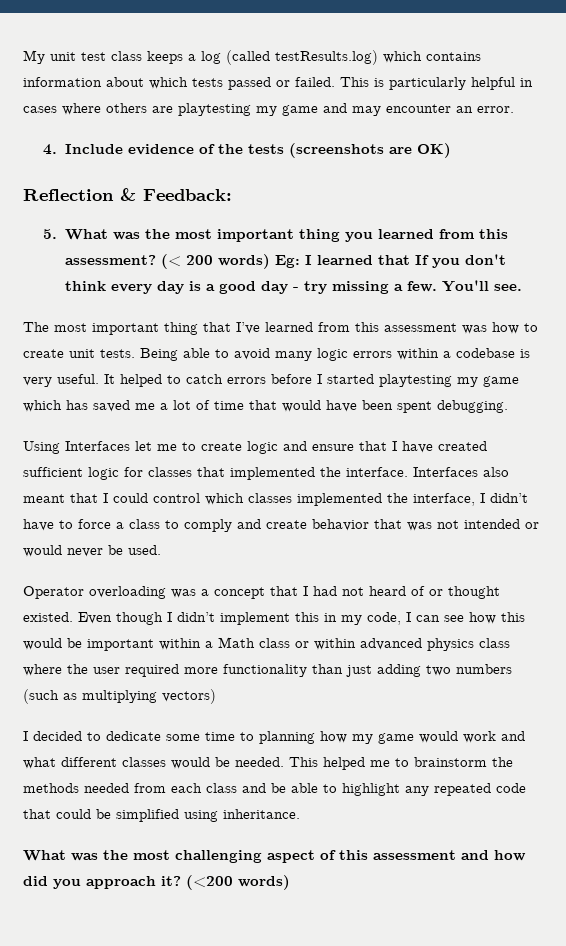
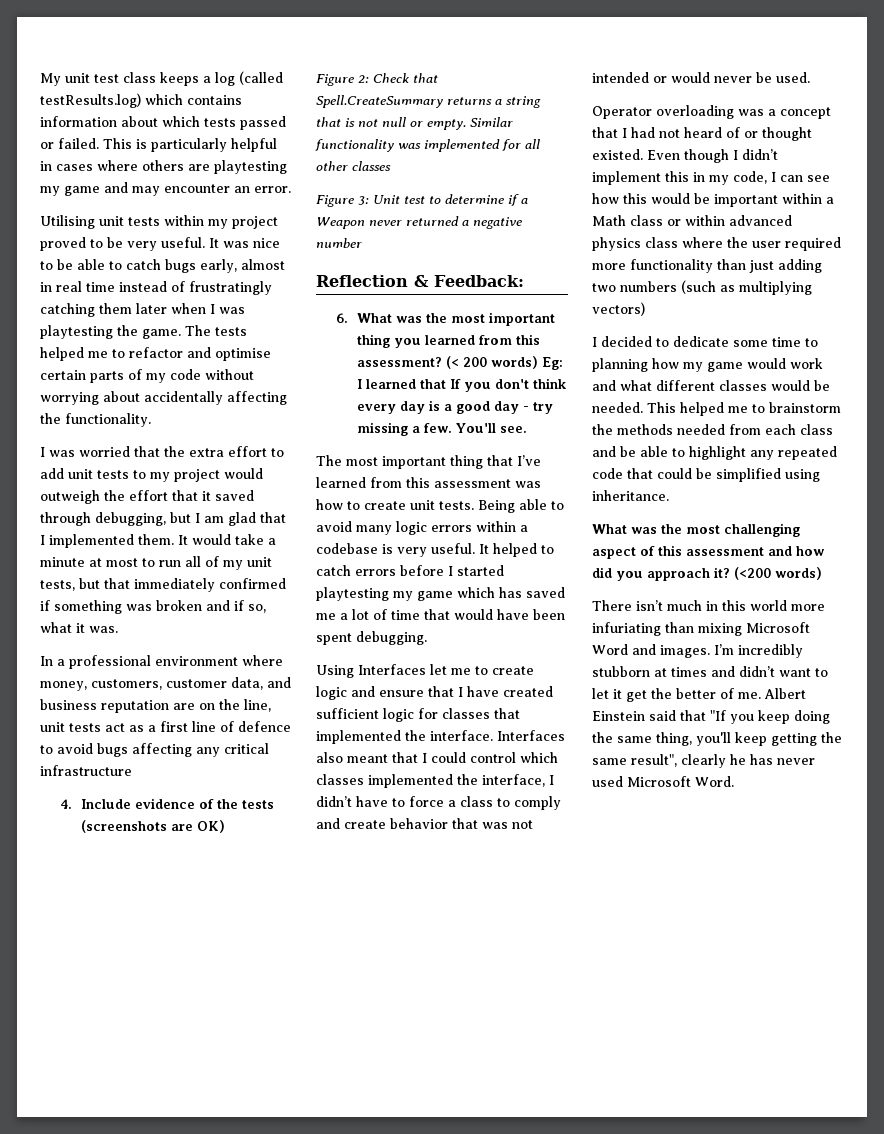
(514, 109) none -> [40,215,278,229] [40,237,280,251] [40,259,285,273] [40,281,272,295] [40,303,245,317] [40,325,247,339] [40,347,271,361] [40,369,254,383] [40,391,287,405] [40,413,151,427] [40,446,284,457] [40,468,263,482] [40,490,254,504] [40,512,286,526] [40,534,276,548] [40,556,272,570] [40,578,286,592] [40,600,266,614] [40,622,118,633] [40,655,283,669] [40,677,291,691] [40,699,271,713] [40,721,291,732] [40,743,269,757] [40,765,132,776] // Utilising unit tests within my project proved to be very useful. It was nice to be able to catch bugs early, almost in real time instead of frustratingly catching them later when I was playtesting the game. The tests helped me to refactor and optimise certain parts of my code without worrying about accidentally affecting the functionality. // I was worried that the extra effort to add unit tests to my project would outweigh the effort that it saved through debugging, but I am glad that I implemented them. It would take a minute at most to run all of my unit tests, but that immediately confirmed if something was broken and if so, what it was. // In a professional environment where money, customers, customer data, and business reputation are on the line, unit tests act as a first line of defence to avoid bugs affecting any critical infrastructure
(451, 150) none -> [316,73,438,86] [316,95,541,108] [316,117,513,130] [315,139,540,152] [316,161,391,171] [316,194,528,207] [316,216,522,229] [316,238,362,248] // Figure 2: Check that Spell.CreateSummary returns a string that is not null or empty. Similar functionality was implemented for all other classes // Figure 3: Unit test to determine if a Weapon never returned a negative number
[43,229,58,239] 5. -> [336,313,349,323] 6.
(290, 882) none -> [592,600,825,611] [592,622,810,636] [592,644,803,658] [592,666,828,677] [592,688,806,702] [592,710,830,724] [592,732,842,746] [592,754,815,768] [592,776,734,787] // There isn’t much in this world more infuriating than mixing Microsoft Word and images. I’m incredibly stubborn at times and didn’t want to let it get the better of me. Albert Einstein said that "If you keep doing the same thing, you'll keep getting the same result", clearly he has never used Microsoft Word.

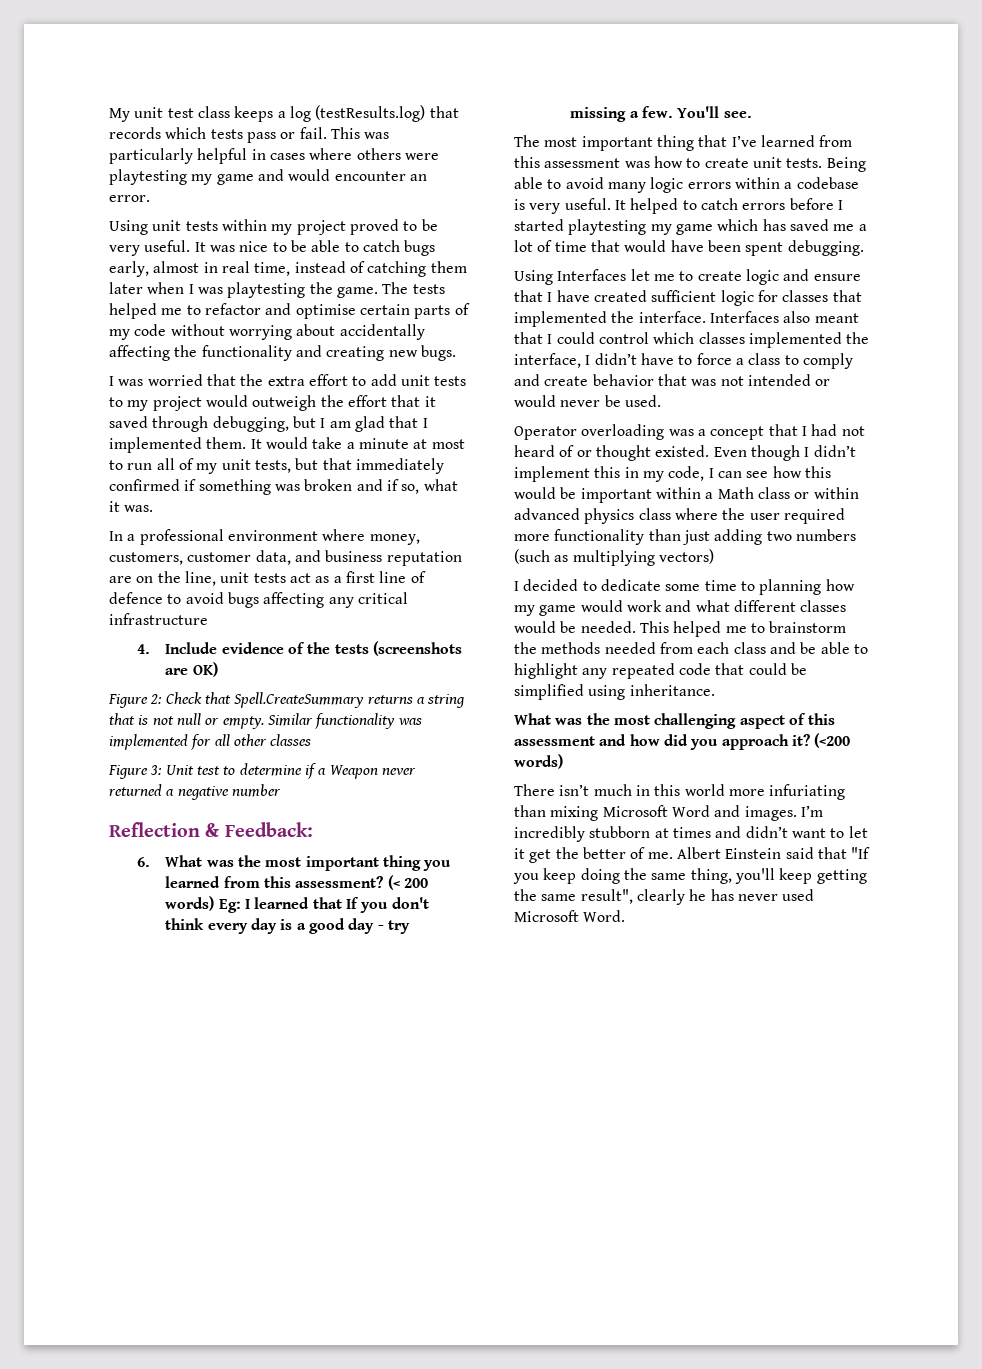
[239,71,283,85] [40,93,242,108] [40,116,286,130] [40,138,147,149] (called testResults.log) which contains information about which tests passed or failed. This is -> [315,105,459,122] [109,127,390,143] (testResults.log) that records which tests pass or fail. This was
[188,164,210,171] are -> [404,153,439,160] were
[132,186,160,196] may -> [288,169,331,181] would
[40,215,95,229] Utilising -> [109,220,148,235] Using
[86,282,115,292] time -> [254,262,291,276] time,
[189,281,272,295] frustratingly -> (365, 267) none
[65,413,151,427] functionality. -> [201,345,456,361] functionality and creating new bugs.

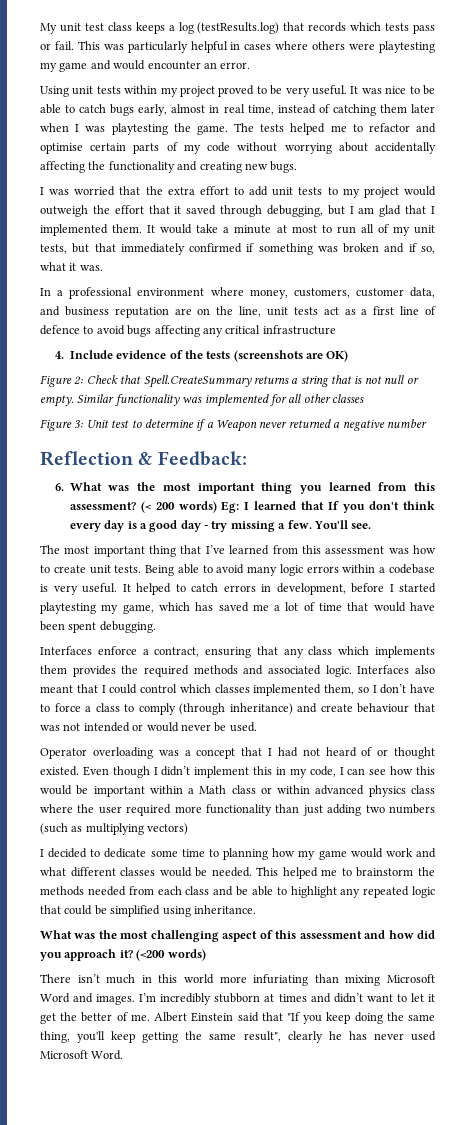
(786, 206) none -> [261,583,346,595] in development,
[675,224,713,235] game -> [122,604,154,614] game,
[514,269,861,285] [514,290,862,306] [514,311,706,327] Using Interfaces let me to create logic and ensure that I have created sufficient logic for classes that implemented the interface. -> [40,646,435,658] [40,665,352,677] Interfaces enforce a contract, ensuring that any class which implements them provides the required methods and associated logic.
[846,332,870,344] [514,353,637,368] the interface, I didn’t -> [324,684,407,695] them, so I don’t
(853, 361) none -> [179,703,293,715] (through inheritance)
[592,374,654,386] behavior -> [357,703,410,713] behaviour
[678,663,711,675] code -> [412,886,435,898] logic

